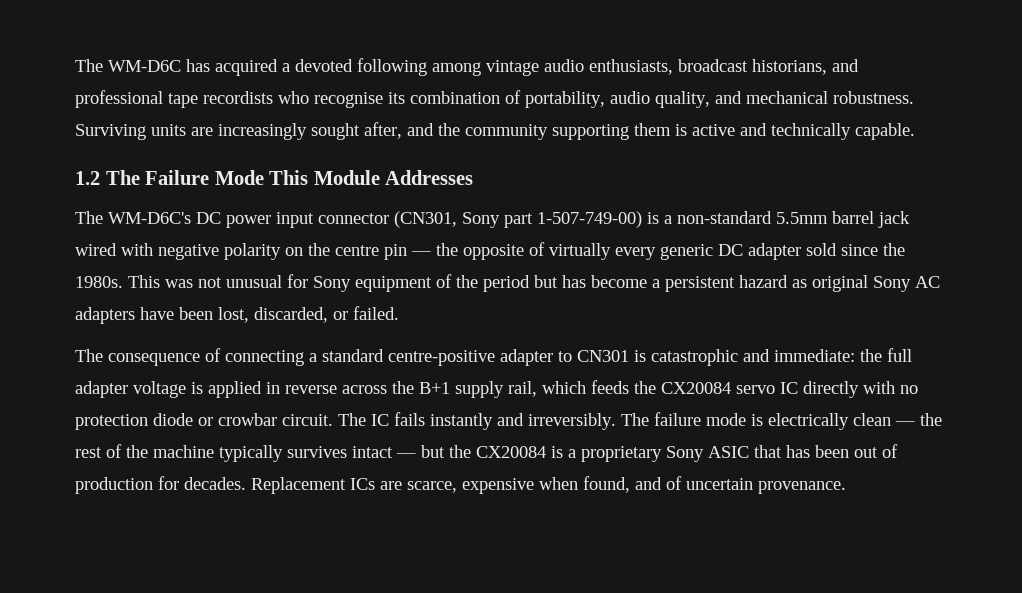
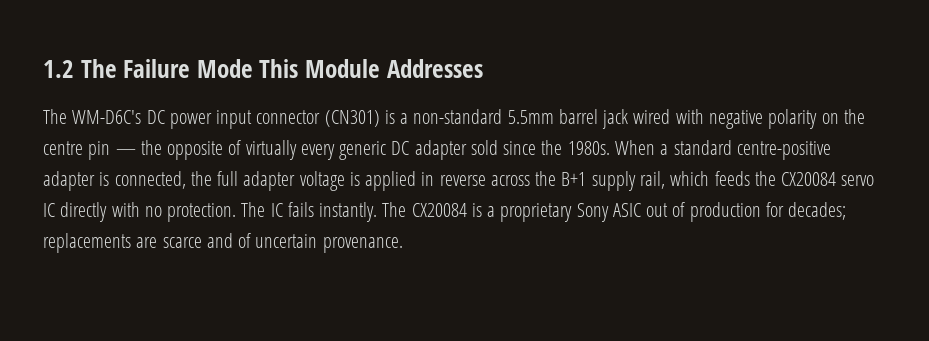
[75,58,859,76] [75,90,914,108] [75,122,915,140] The WM-D6C has acquired a devoted following among vintage audio enthusiasts, broadcast historians, and professional tape recordists who recognise its combination of portability, audio quality, and mechanical robustness. Surviving units are increasingly sought after, and the community supporting them is active and technically capable. // -> (43, 69) none
[394,211,642,228] (CN301, Sony part 1-507-749-00) -> [324,110,380,127] (CN301)
[128,274,940,292] [75,306,399,324] [75,348,855,366] This was not unusual for Sony equipment of the period but has become a persistent hazard as original Sony AC adapters have been lost, discarded, or failed. // The consequence of connecting a standard centre-positive adapter to CN301 is catastrophic and immediate: -> [614,140,831,160] [43,171,186,191] When a standard centre-positive adapter is connected,
[75,412,942,430] [75,444,471,462] protection diode or crowbar circuit. The IC fails instantly and irreversibly. The failure mode is electrically clean — the rest of the machine typically survives intact — but the -> [167,202,407,222] protection. The IC fails instantly. The
[754,445,849,458] that has been -> (641, 210) none
[184,476,630,494] decades. Replacement ICs are scarce, expensive when found, -> [788,202,847,220] [43,233,202,253] decades; replacements are scarce

